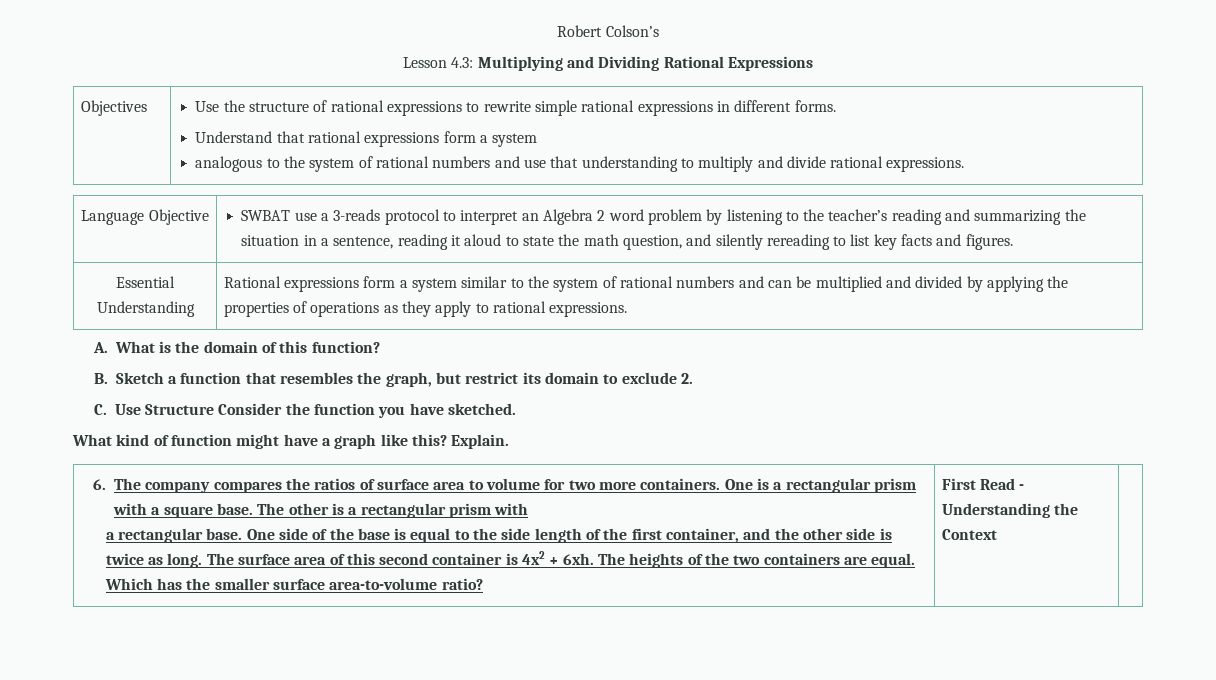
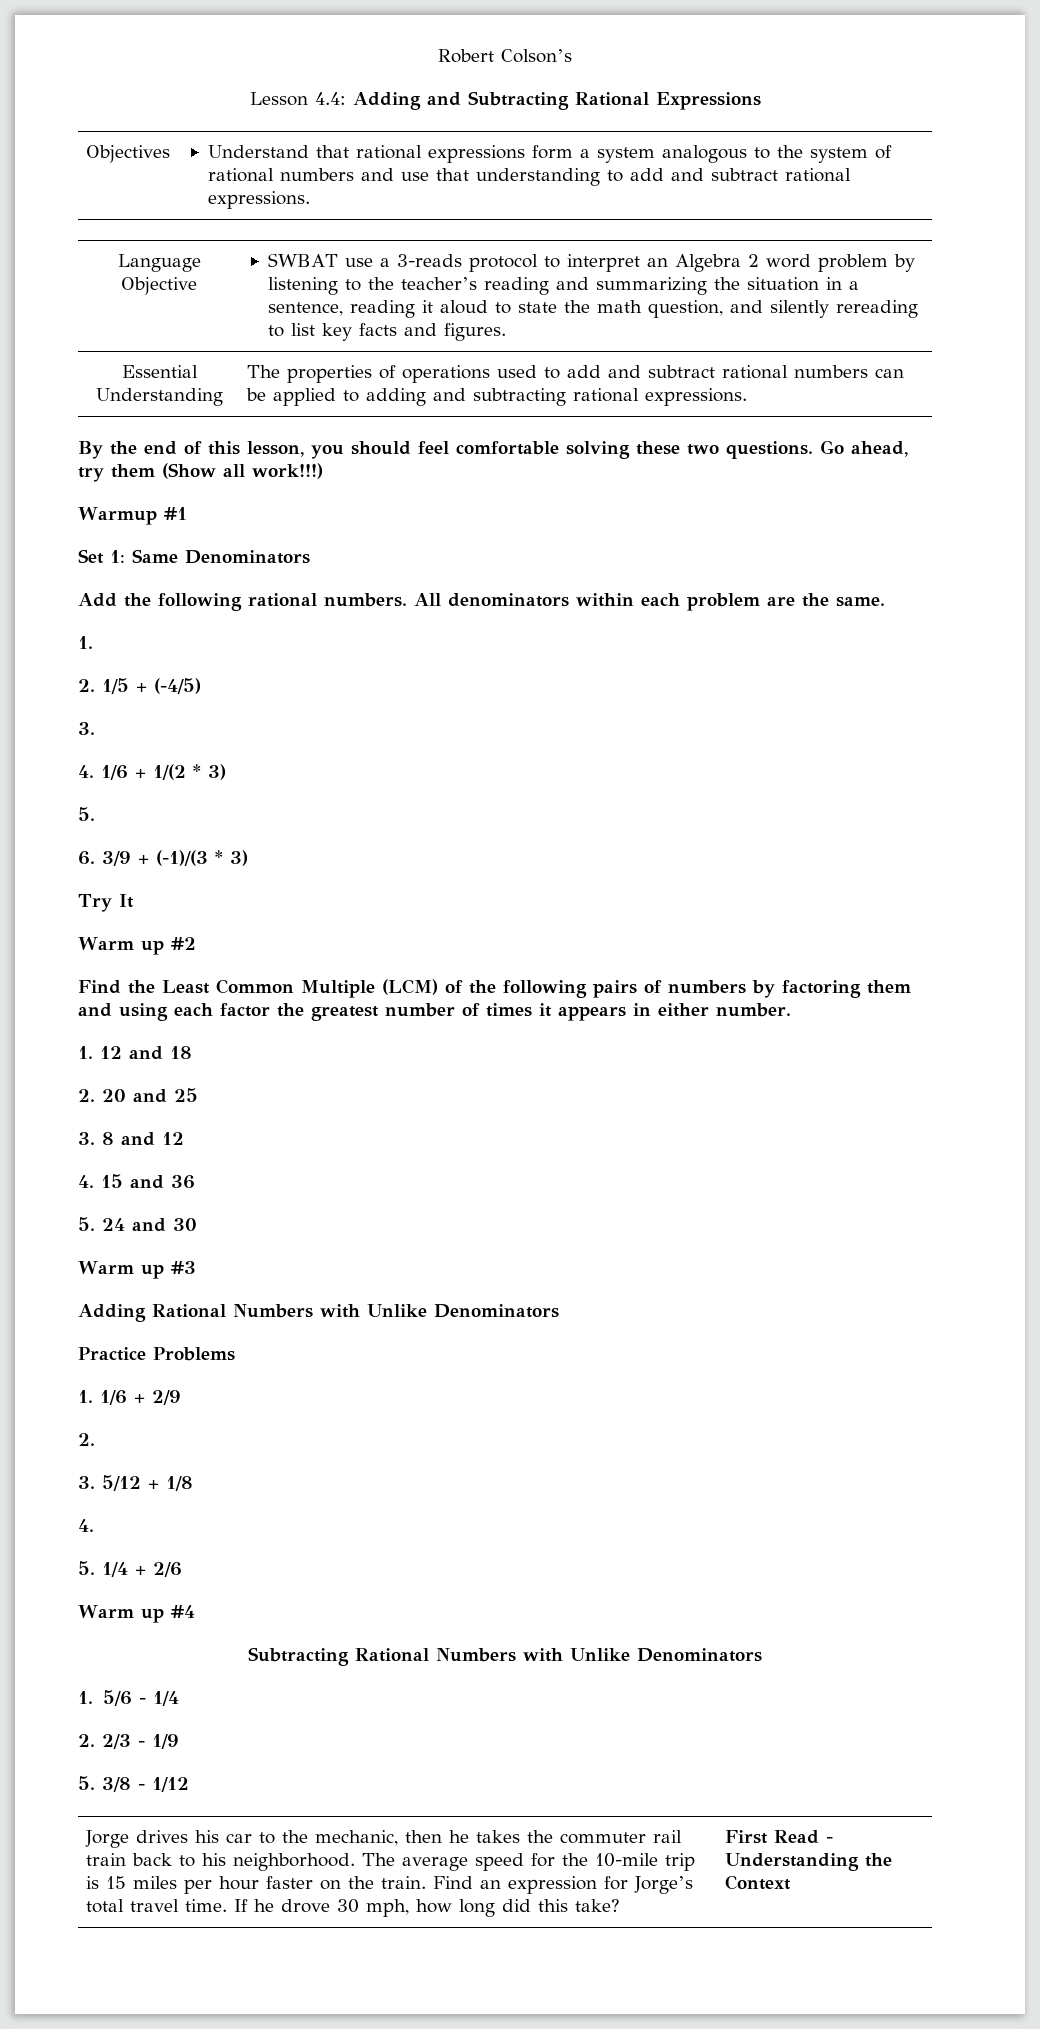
[451,56,660,71] 4.3: Multiplying and Dividing -> [314,91,569,110] 4.4: Adding and Subtracting
[195,100,836,116] Use the structure of rational expressions to rewrite simple rational expressions in different forms. // -> (171, 154) none
(538, 140) // -> (655, 155) none
[698,156,826,172] multiply and divide -> [629,168,778,181] add and subtract
[223,276,1069,292] [223,301,628,317] [92,341,380,353] [93,372,693,387] [93,403,516,418] [72,434,510,449] [93,478,916,493] [113,503,529,518] [105,528,892,543] [105,551,916,568] [104,578,483,590] Rational expressions form a system similar to the system of rational numbers and can be multiplied and divided by applying the properties of operations as they apply to rational expressions. // A. What is the domain of this function? // B. Sketch a function that resembles the graph, but restrict its domain to exclude 2. // C. Use Structure Consider the function you have sketched. // What kind of function might have a graph like this? Explain. // 6. The company compares the ratios of surface area to volume for two more containers. One is a rectangular prism with a square base. The other is a rectangular prism with // a rectangular base. One side of the base is equal to the side length of the first container, and the other side is twice as long. The surface area of this second container is 4x2 + 6xh. The heights of the two containers are equal. Which has the smaller surface area-to-volume ratio? -> [247,365,905,383] [246,388,748,406] [78,440,908,459] [78,463,323,482] [78,507,187,525] [78,549,310,564] [78,593,885,611] [78,636,93,649] [78,678,201,694] [78,722,95,735] [78,764,226,780] [78,807,95,821] [78,850,248,866] [78,894,134,912] [78,937,196,955] [78,979,911,998] [78,1003,791,1021] [78,1046,192,1060] [78,1088,198,1103] [78,1132,184,1146] [78,1174,195,1189] [78,1217,197,1232] [78,1261,196,1279] [78,1304,559,1322] [78,1347,235,1361] [78,1390,181,1405] [78,1433,95,1446] [78,1475,193,1491] [78,1519,94,1532] [78,1561,182,1577] [78,1605,195,1623] [248,1647,762,1666] [78,1690,179,1706] [78,1734,179,1749] [78,1776,189,1792] [85,1830,683,1848] [86,1853,696,1871] [86,1876,694,1894] [86,1899,621,1917] The properties of operations used to add and subtract rational numbers can be applied to adding and subtracting rational expressions. // By the end of this lesson, you should feel comfortable solving these two questions. Go ahead, try them (Show all work!!!) // Warmup #1 // Set 1: Same Denominators // Add the following rational numbers. All denominators within each problem are the same. // 1. // 2. 1/5 + (-4/5) // 3. // 4. 1/6 + 1/(2 * 3) // 5. // 6. 3/9 + (-1)/(3 * 3) // Try It // Warm up #2 // Find the Least Common Multiple (LCM) of the following pairs of numbers by factoring them and using each factor the greatest number of times it appears in either number. // 1. 12 and 18 // 2. 20 and 25 // 3. 8 and 12 // 4. 15 and 36 // 5. 24 and 30 // Warm up #3 // Adding Rational Numbers with Unlike Denominators // Practice Problems // 1. 1/6 + 2/9 // 2. // 3. 5/12 + 1/8 // 4. // 5. 1/4 + 2/6 // Warm up #4 // Subtracting Rational Numbers with Unlike Denominators // 1. 5/6 - 1/4 // 2. 2/3 - 1/9 // 5. 3/8 - 1/12 // Jorge drives his car to the mechanic, then he takes the commuter rail train back to his neighborhood. The average speed for the 10-mile trip is 15 miles per hour faster on the train. Find an expression for Jorge’s total travel time. If he drove 30 mph, how long did this take?

